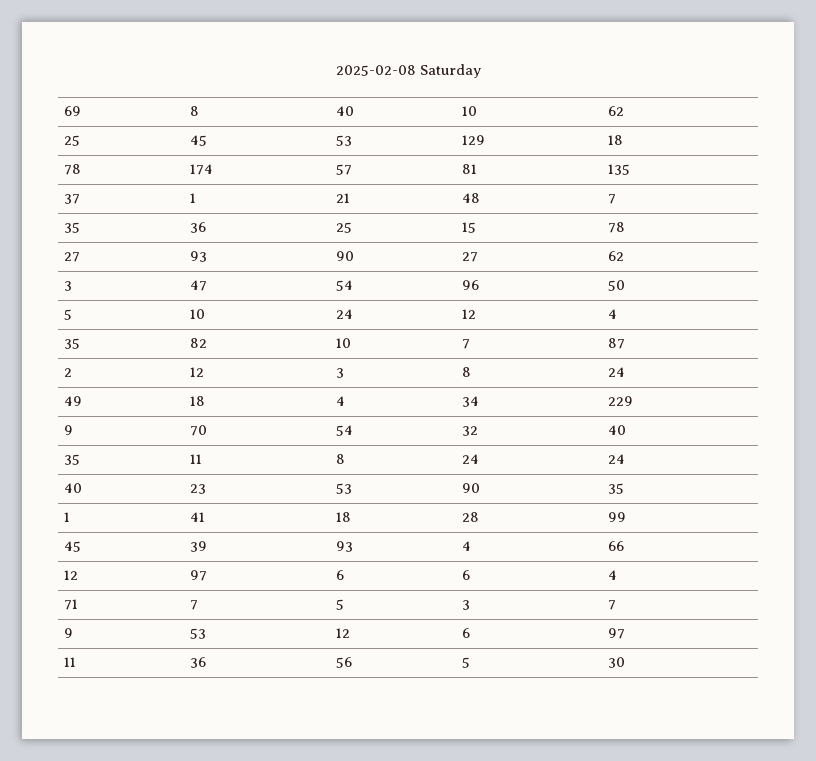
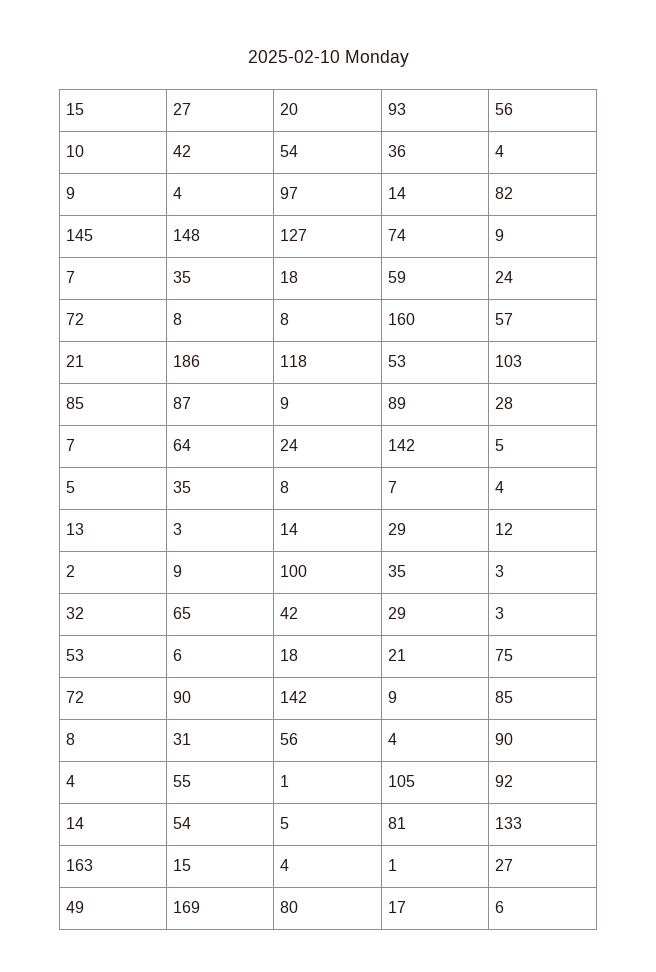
[335,64,481,78] [64,106,82,116] [190,106,200,116] [336,106,355,116] [462,106,478,116] [608,106,625,116] [64,135,81,146] [190,135,208,146] [336,135,353,146] [462,135,486,145] [608,135,624,145] [64,164,82,175] [190,164,214,175] [336,164,353,175] [462,164,478,174] [608,164,631,175] [64,194,81,204] [190,193,197,203] [336,193,351,203] [462,193,481,203] [608,194,617,204] [64,222,81,233] [190,222,207,233] [336,222,353,233] [462,222,477,233] [608,222,626,233] [64,252,81,262] [190,251,208,262] [336,251,355,261] [462,252,479,262] [608,251,625,261] [64,281,73,291] [190,280,208,291] [336,280,354,291] [462,280,480,290] [608,280,626,291] [64,309,73,320] [190,309,206,319] [336,309,354,319] [462,309,477,319] [608,309,618,319] [64,338,81,349] [190,338,208,348] [336,338,352,348] [462,339,471,349] [608,338,626,349] [64,368,73,377] [190,367,205,377] [336,368,345,378] [462,367,472,377] [608,367,626,377] [64,396,83,406] [190,396,206,406] [336,396,346,406] [462,396,480,407] [608,396,634,406] [64,425,74,435] [190,425,208,436] [336,425,354,436] [462,426,479,436] [608,425,627,435] [64,454,81,465] [190,454,203,464] [336,454,346,464] [462,454,480,464] [608,454,626,464] [64,483,83,493] [190,484,207,494] [336,483,353,494] [462,483,481,493] [608,483,625,494] [64,512,71,522] [190,512,206,522] [336,512,352,522] [462,512,480,522] [608,512,627,522] [64,541,82,552] [190,541,208,552] [336,541,354,552] [462,541,472,551] [608,541,625,551] [64,570,79,580] [190,570,208,581] [336,570,345,580] [462,570,471,580] [608,570,618,580] [64,599,79,610] [190,600,199,610] [336,599,345,610] [462,600,471,610] [608,600,617,610] [64,628,74,638] [190,628,207,639] [336,628,351,638] [462,628,471,638] [608,628,626,639] [64,657,77,667] [190,657,207,668] [336,657,353,668] [462,657,471,668] [608,657,626,668] 2025-02-08 Saturday // 69 | 8 | 40 | 10 | 62 // 25 | 45 | 53 | 129 | 18 // 78 | 174 | 57 | 81 | 135 // 37 | 1 | 21 | 48 | 7 // 35 | 36 | 25 | 15 | 78 // 27 | 93 | 90 | 27 | 62 // 3 | 47 | 54 | 96 | 50 // 5 | 10 | 24 | 12 | 4 // 35 | 82 | 10 | 7 | 87 // 2 | 12 | 3 | 8 | 24 // 49 | 18 | 4 | 34 | 229 // 9 | 70 | 54 | 32 | 40 // 35 | 11 | 8 | 24 | 24 // 40 | 23 | 53 | 90 | 35 // 1 | 41 | 18 | 28 | 99 // 45 | 39 | 93 | 4 | 66 // 12 | 97 | 6 | 6 | 4 // 71 | 7 | 5 | 3 | 7 // 9 | 53 | 12 | 6 | 97 // 11 | 36 | 56 | 5 | 30 -> [247,50,409,67] [66,103,85,115] [173,103,192,115] [280,103,299,115] [388,103,407,115] [495,103,514,115] [66,145,85,157] [173,145,192,157] [280,145,299,157] [388,145,407,157] [495,145,505,157] [66,187,76,199] [173,187,183,199] [280,187,299,199] [388,187,407,199] [495,187,514,199] [66,229,94,241] [173,229,201,241] [280,229,308,241] [388,229,407,241] [495,229,505,241] [66,271,76,283] [173,271,192,283] [280,271,299,283] [388,271,407,283] [495,271,514,283] [66,313,85,325] [173,313,183,325] [280,313,290,325] [388,313,416,325] [495,313,514,325] [66,355,85,367] [173,355,201,367] [280,355,308,367] [388,355,407,367] [495,355,523,367] [66,397,85,409] [173,397,192,409] [280,397,290,409] [388,397,407,409] [495,397,514,409] [66,439,76,451] [173,439,192,451] [280,439,299,451] [388,439,416,451] [495,439,505,451] [66,481,76,493] [173,481,192,493] [280,481,290,493] [388,481,398,493] [495,481,505,493] [66,523,85,535] [173,523,183,535] [280,523,299,535] [388,523,407,535] [495,523,514,535] [66,565,76,577] [173,565,183,577] [280,565,308,577] [388,565,407,577] [495,565,505,577] [66,607,85,619] [173,607,192,619] [280,607,299,619] [388,607,407,619] [495,607,505,619] [66,649,85,661] [173,649,183,661] [280,649,299,661] [388,649,407,661] [495,649,514,661] [66,691,85,703] [173,691,192,703] [280,691,308,703] [388,691,398,703] [495,691,514,703] [66,733,76,745] [173,733,192,745] [280,733,299,745] [388,733,398,745] [495,733,514,745] [66,775,76,787] [173,775,192,787] [280,775,290,787] [388,775,416,787] [495,775,514,787] [66,817,85,829] [173,817,192,829] [280,817,290,829] [388,817,407,829] [495,817,523,829] [66,859,94,871] [173,859,192,871] [280,859,290,871] [388,859,398,871] [495,859,514,871] [66,901,85,913] [173,901,201,913] [280,901,299,913] [388,901,407,913] [495,901,505,913] 2025-02-10 Monday // 15 | 27 | 20 | 93 | 56 // 10 | 42 | 54 | 36 | 4 // 9 | 4 | 97 | 14 | 82 // 145 | 148 | 127 | 74 | 9 // 7 | 35 | 18 | 59 | 24 // 72 | 8 | 8 | 160 | 57 // 21 | 186 | 118 | 53 | 103 // 85 | 87 | 9 | 89 | 28 // 7 | 64 | 24 | 142 | 5 // 5 | 35 | 8 | 7 | 4 // 13 | 3 | 14 | 29 | 12 // 2 | 9 | 100 | 35 | 3 // 32 | 65 | 42 | 29 | 3 // 53 | 6 | 18 | 21 | 75 // 72 | 90 | 142 | 9 | 85 // 8 | 31 | 56 | 4 | 90 // 4 | 55 | 1 | 105 | 92 // 14 | 54 | 5 | 81 | 133 // 163 | 15 | 4 | 1 | 27 // 49 | 169 | 80 | 17 | 6

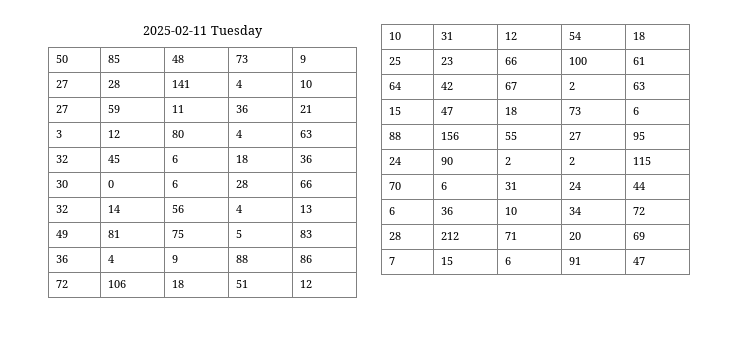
[247,50,409,67] [66,103,85,115] [173,103,192,115] [280,103,299,115] [388,103,407,115] [495,103,514,115] [66,145,85,157] [173,145,192,157] [280,145,299,157] [388,145,407,157] [495,145,505,157] [66,187,76,199] [173,187,183,199] [280,187,299,199] [388,187,407,199] [495,187,514,199] [66,229,94,241] [173,229,201,241] [280,229,308,241] [388,229,407,241] [495,229,505,241] [66,271,76,283] [173,271,192,283] [280,271,299,283] [388,271,407,283] [495,271,514,283] [66,313,85,325] [173,313,183,325] [280,313,290,325] [388,313,416,325] [495,313,514,325] [66,355,85,367] [173,355,201,367] [280,355,308,367] [388,355,407,367] [495,355,523,367] [66,397,85,409] [173,397,192,409] [280,397,290,409] [388,397,407,409] [495,397,514,409] [66,439,76,451] [173,439,192,451] [280,439,299,451] [388,439,416,451] [495,439,505,451] [66,481,76,493] [173,481,192,493] [280,481,290,493] [388,481,398,493] [495,481,505,493] [66,523,85,535] [173,523,183,535] [280,523,299,535] [388,523,407,535] [495,523,514,535] [66,565,76,577] [173,565,183,577] [280,565,308,577] [388,565,407,577] [495,565,505,577] [66,607,85,619] [173,607,192,619] [280,607,299,619] [388,607,407,619] [495,607,505,619] [66,649,85,661] [173,649,183,661] [280,649,299,661] [388,649,407,661] [495,649,514,661] [66,691,85,703] [173,691,192,703] [280,691,308,703] [388,691,398,703] [495,691,514,703] [66,733,76,745] [173,733,192,745] [280,733,299,745] [388,733,398,745] [495,733,514,745] [66,775,76,787] [173,775,192,787] [280,775,290,787] [388,775,416,787] [495,775,514,787] [66,817,85,829] [173,817,192,829] [280,817,290,829] [388,817,407,829] [495,817,523,829] [66,859,94,871] [173,859,192,871] [280,859,290,871] [388,859,398,871] [495,859,514,871] [66,901,85,913] [173,901,201,913] [280,901,299,913] [388,901,407,913] [495,901,505,913] 2025-02-10 Monday // 15 | 27 | 20 | 93 | 56 // 10 | 42 | 54 | 36 | 4 // 9 | 4 | 97 | 14 | 82 // 145 | 148 | 127 | 74 | 9 // 7 | 35 | 18 | 59 | 24 // 72 | 8 | 8 | 160 | 57 // 21 | 186 | 118 | 53 | 103 // 85 | 87 | 9 | 89 | 28 // 7 | 64 | 24 | 142 | 5 // 5 | 35 | 8 | 7 | 4 // 13 | 3 | 14 | 29 | 12 // 2 | 9 | 100 | 35 | 3 // 32 | 65 | 42 | 29 | 3 // 53 | 6 | 18 | 21 | 75 // 72 | 90 | 142 | 9 | 85 // 8 | 31 | 56 | 4 | 90 // 4 | 55 | 1 | 105 | 92 // 14 | 54 | 5 | 81 | 133 // 163 | 15 | 4 | 1 | 27 // 49 | 169 | 80 | 17 | 6 -> [143,25,263,38] [55,55,68,63] [107,55,120,63] [171,55,184,63] [235,55,248,63] [299,55,306,63] [55,80,68,88] [107,80,120,88] [171,80,190,88] [235,80,242,88] [299,80,312,88] [55,105,68,113] [107,105,120,113] [171,105,184,113] [235,105,248,113] [299,105,312,113] [55,130,62,138] [107,130,120,138] [171,130,184,138] [235,130,242,138] [299,130,312,138] [55,155,68,163] [107,155,120,163] [171,155,178,163] [235,155,248,163] [299,155,312,163] [55,180,68,188] [107,180,114,188] [171,180,178,188] [235,180,248,188] [299,180,312,188] [55,205,68,213] [107,205,120,213] [171,205,184,213] [235,205,242,213] [299,205,312,213] [55,230,68,238] [107,230,120,238] [171,230,184,238] [235,230,242,238] [299,230,312,238] [55,255,68,263] [107,255,114,263] [171,255,178,263] [235,255,248,263] [299,255,312,263] [55,280,68,288] [107,280,126,288] [171,280,184,288] [235,280,248,288] [299,280,312,288] [388,32,401,40] [440,32,453,40] [504,32,517,40] [568,32,581,40] [632,32,645,40] [388,57,401,65] [440,57,453,65] [504,57,517,65] [568,57,587,65] [632,57,645,65] [388,82,401,90] [440,82,453,90] [504,82,517,90] [568,82,575,90] [632,82,645,90] [388,107,401,115] [440,107,453,115] [504,107,517,115] [568,107,581,115] [632,107,639,115] [388,132,401,140] [440,132,459,140] [504,132,517,140] [568,132,581,140] [632,132,645,140] [388,157,401,165] [440,157,453,165] [504,157,511,165] [568,157,575,165] [632,157,651,165] [388,182,401,190] [440,182,447,190] [504,182,517,190] [568,182,581,190] [632,182,645,190] [388,207,395,215] [440,207,453,215] [504,207,517,215] [568,207,581,215] [632,207,645,215] [388,232,401,240] [440,232,459,240] [504,232,517,240] [568,232,581,240] [632,232,645,240] [388,257,395,265] [440,257,453,265] [504,257,511,265] [568,257,581,265] [632,257,645,265] 2025-02-11 Tuesday // 50 | 85 | 48 | 73 | 9 // 27 | 28 | 141 | 4 | 10 // 27 | 59 | 11 | 36 | 21 // 3 | 12 | 80 | 4 | 63 // 32 | 45 | 6 | 18 | 36 // 30 | 0 | 6 | 28 | 66 // 32 | 14 | 56 | 4 | 13 // 49 | 81 | 75 | 5 | 83 // 36 | 4 | 9 | 88 | 86 // 72 | 106 | 18 | 51 | 12 // 10 | 31 | 12 | 54 | 18 // 25 | 23 | 66 | 100 | 61 // 64 | 42 | 67 | 2 | 63 // 15 | 47 | 18 | 73 | 6 // 88 | 156 | 55 | 27 | 95 // 24 | 90 | 2 | 2 | 115 // 70 | 6 | 31 | 24 | 44 // 6 | 36 | 10 | 34 | 72 // 28 | 212 | 71 | 20 | 69 // 7 | 15 | 6 | 91 | 47

